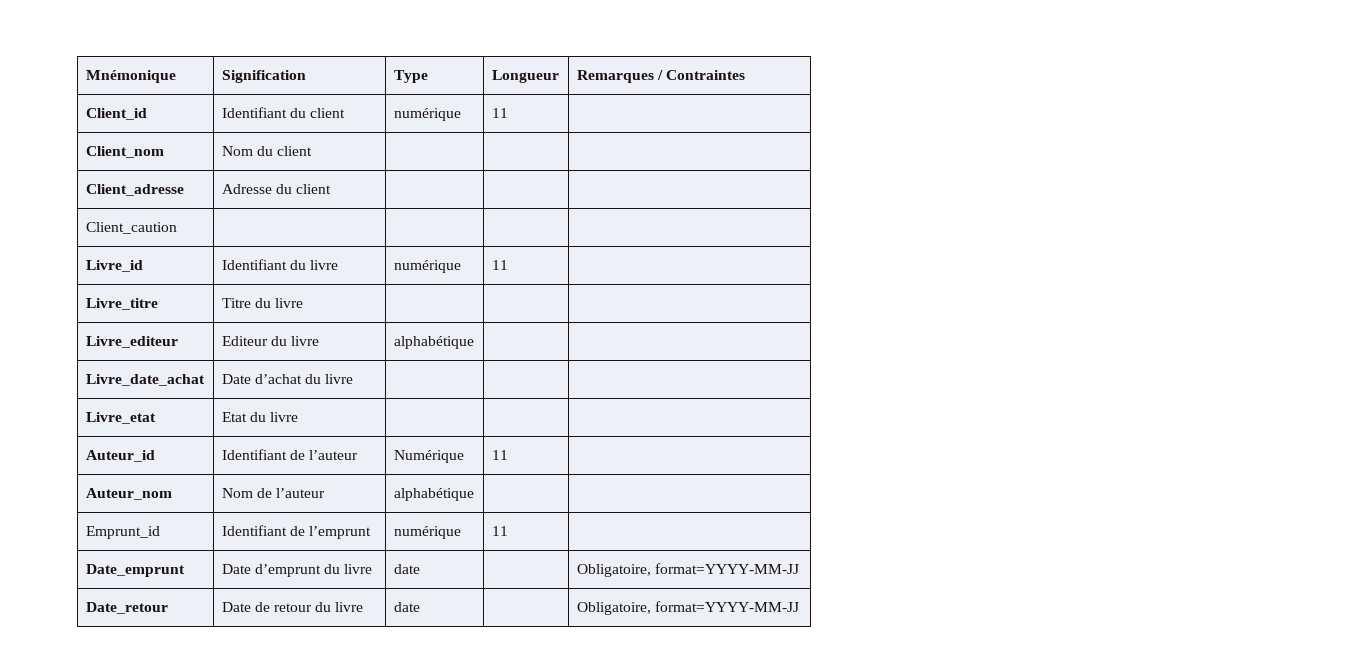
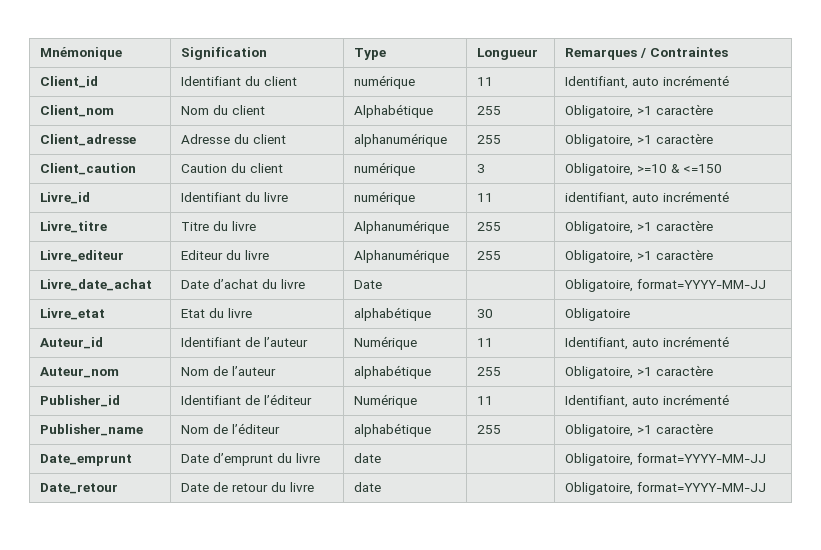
(508, 113) none -> [564,75,729,89] Identifiant, auto incrémenté
(312, 151) | | -> [353,104,433,118] [476,106,501,115] [564,104,713,118] Alphabétique | 255 | Obligatoire, >1 caractère
[85,222,177,234] | | // Client_caution | | | | -> [353,133,447,147] [476,135,501,144] [564,133,713,147] [39,163,136,175] [180,163,283,173] [353,162,415,176] [476,164,485,173] [564,163,722,176] alphanumérique | 255 | Obligatoire, >1 caractère // Client_caution | Caution du client | numérique | 3 | Obligatoire, >=10 & <=150
(508, 265) none -> [564,191,729,205] identifiant, auto incrémenté
(303, 303) | | -> [353,220,449,234] [476,222,501,231] [564,220,713,234] Alphanumérique | 255 | Obligatoire, >1 caractère
[393,336,474,349] alphabétique | | -> [353,249,449,263] [476,251,501,260] [564,249,713,263] Alphanumérique | 255 | Obligatoire, >1 caractère
(354, 379) | | -> [353,280,382,289] [564,279,766,292] Date | | Obligatoire, format=YYYY-MM-JJ
(298, 417) | | -> [353,307,431,321] [476,309,493,318] [564,308,630,321] alphabétique | 30 | Obligatoire
(508, 455) none -> [564,336,729,350] Identifiant, auto incrémenté
[85,526,160,539] [221,525,371,539] [393,526,461,539] [491,526,508,536] | // Emprunt_id | Identifiant de l’emprunt | numérique | 11 | -> [476,367,501,376] [564,365,713,379] [39,395,120,407] [180,394,312,405] [353,394,417,408] [476,396,493,405] [564,394,729,408] [39,424,143,436] [180,423,280,434] [353,423,431,437] [476,425,501,434] [564,423,713,437] 255 | Obligatoire, >1 caractère // Publisher_id | Identifiant de l’éditeur | Numérique | 11 | Identifiant, auto incrémenté // Publisher_name | Nom de l’éditeur | alphabétique | 255 | Obligatoire, >1 caractère

